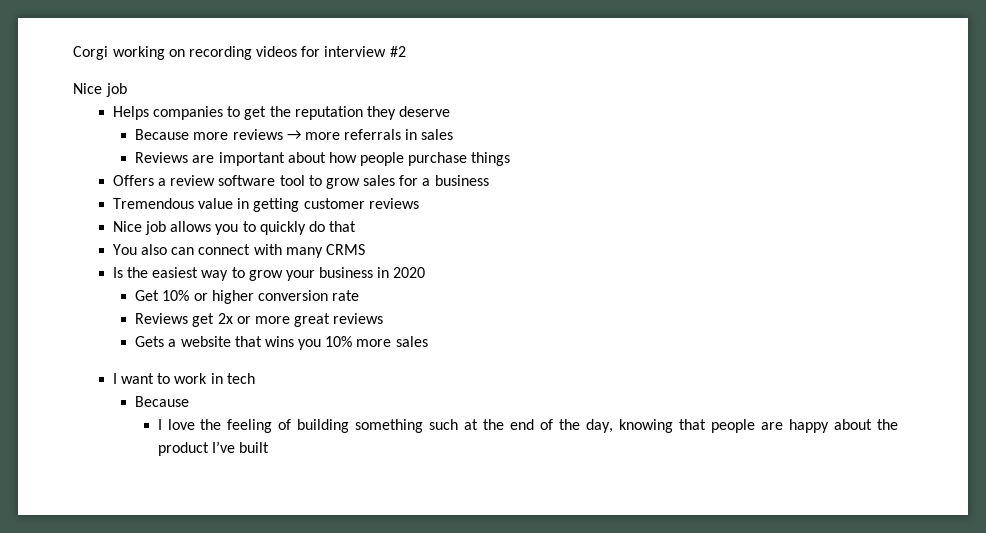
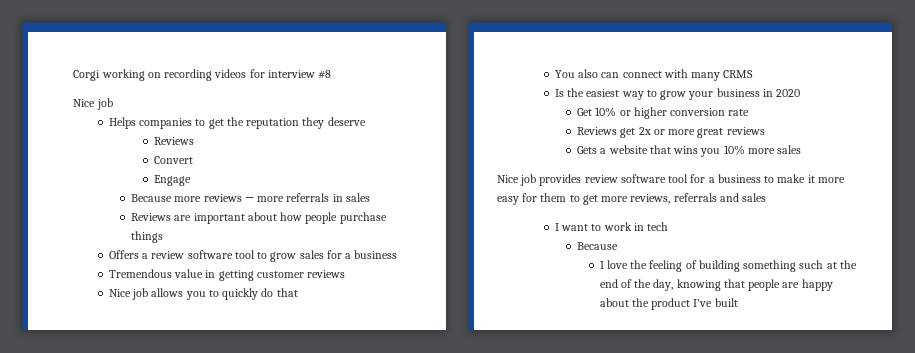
[389,46,406,57] #2 -> [318,70,332,79] #8
(451, 111) none -> [153,137,194,145] [153,156,193,164] [153,175,191,186] // Reviews // Convert // Engage
(428, 341) none -> [497,174,845,186] [497,193,767,205] // Nice job provides review software tool for a business to make it more easy for them to get more reviews, referrals and sales

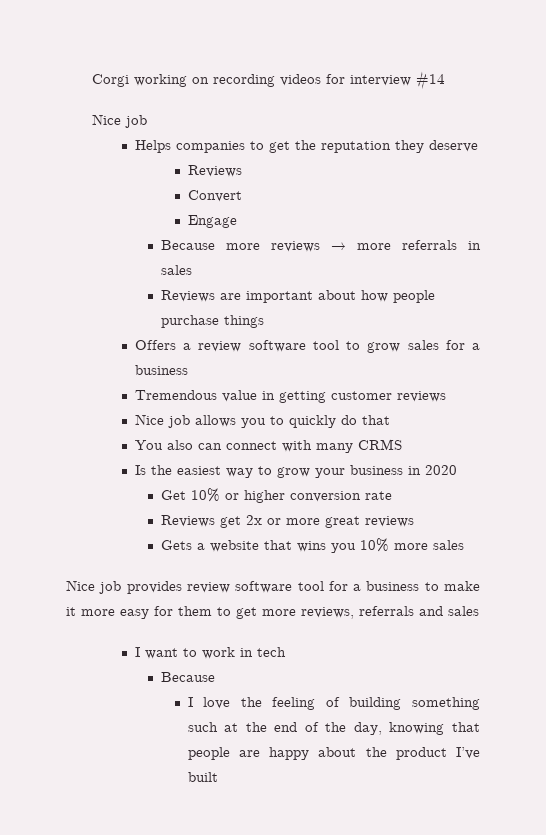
[318,70,332,79] #8 -> [416,71,446,90] #14

